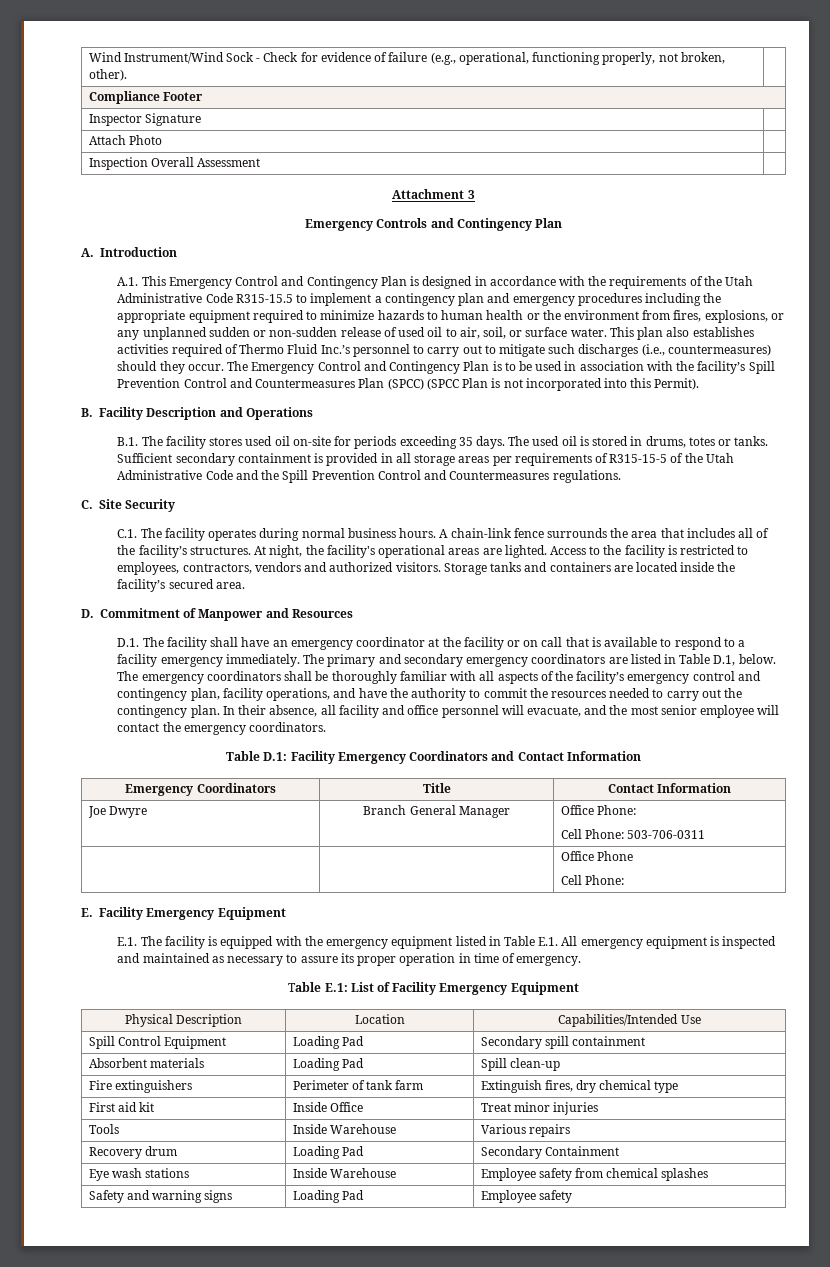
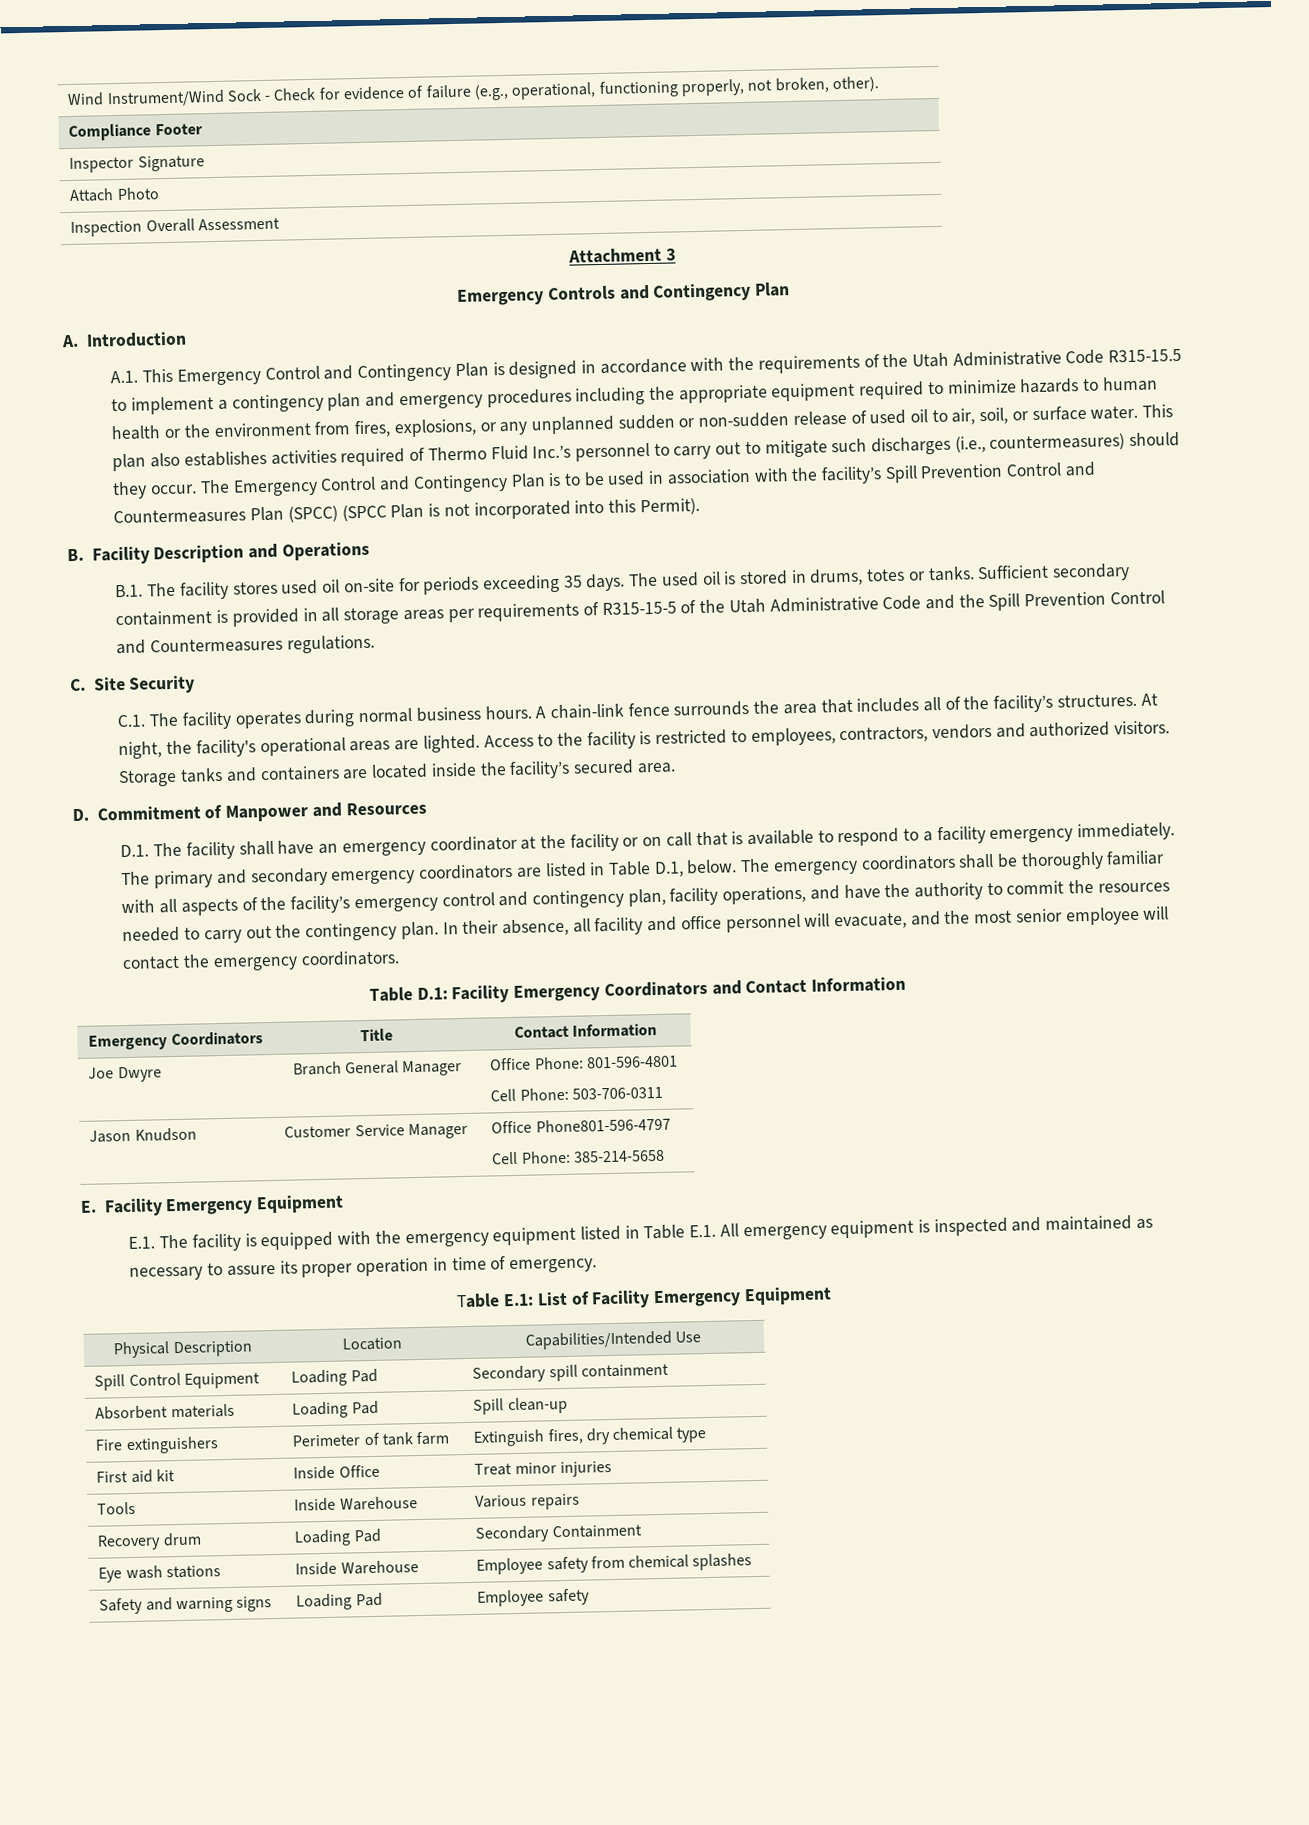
(636, 810) none -> [585,1055,678,1069] 801-596-4801
[560,851,633,861] [560,875,624,885] | | Office Phone // Cell Phone: -> [89,1127,197,1143] [284,1122,468,1140] [491,1117,671,1134] [491,1149,665,1165] Jason Knudson | Customer Service Manager | Office Phone801-596-4797 // Cell Phone: 385-214-5658

